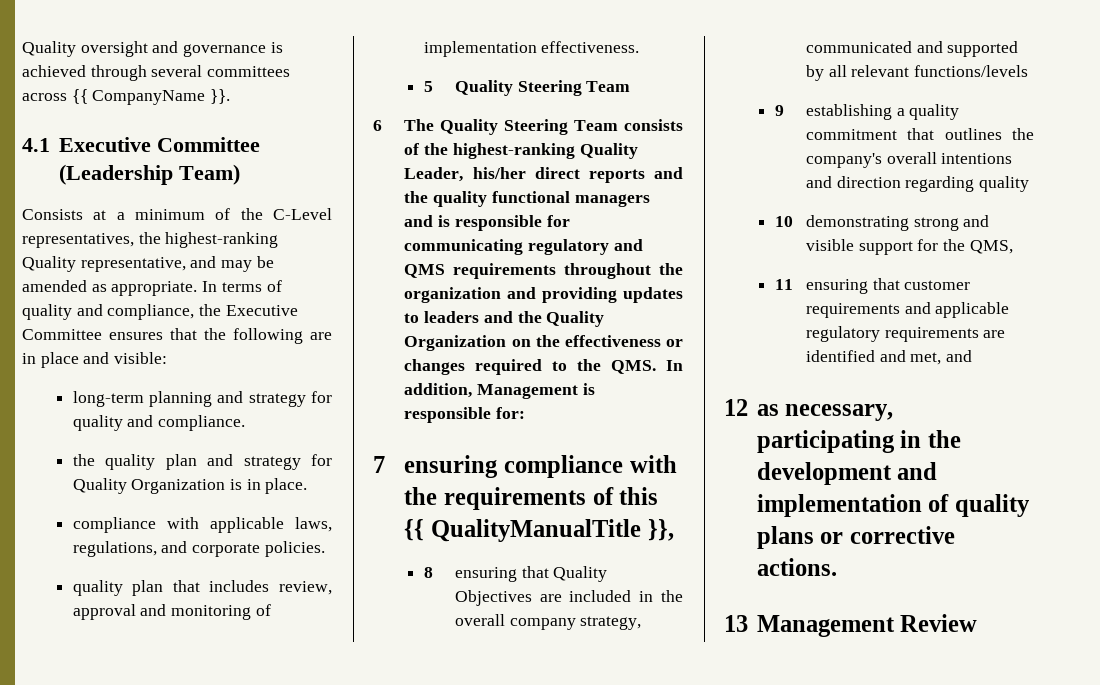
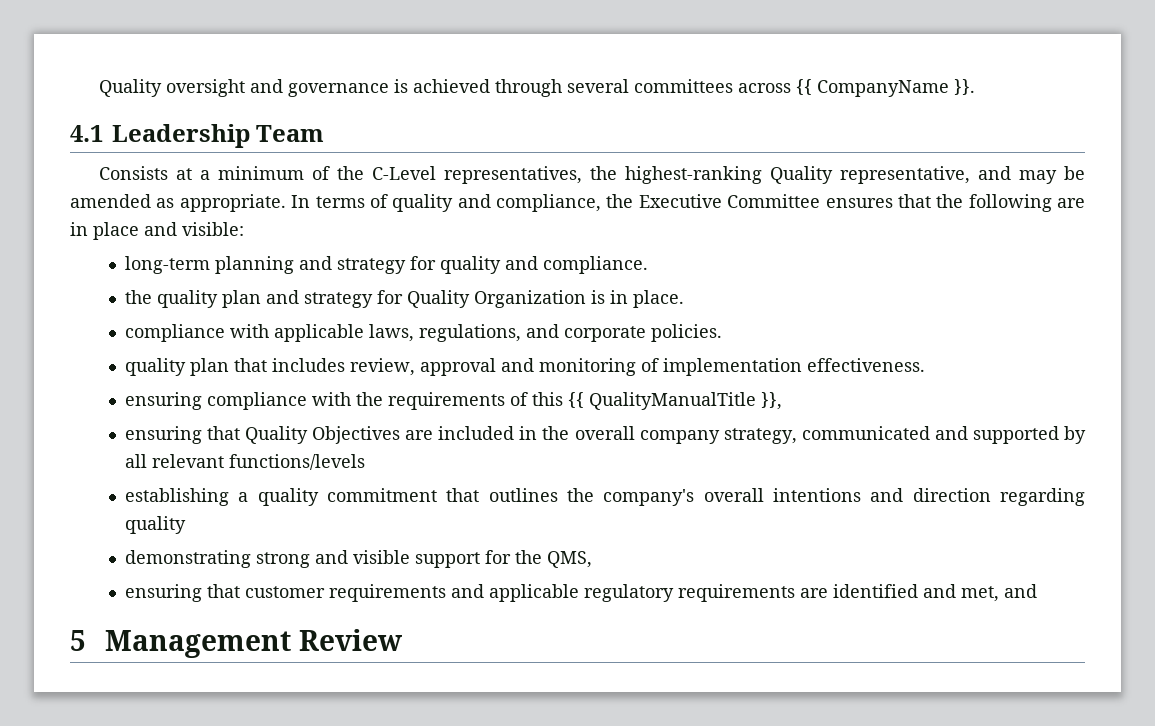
[58,137,260,152] [58,164,240,185] Executive Committee (Leadership Team) -> [112,124,325,148] Leadership Team
[423,80,631,96] [373,119,683,135] [404,143,638,159] [404,167,683,183] [404,191,650,207] [404,215,570,231] [404,239,643,255] [404,263,683,279] [404,287,683,303] [404,311,605,327] [404,335,683,351] [404,359,683,375] [404,383,595,399] [404,407,526,423] [373,456,385,473] 5 Quality Steering Team // 6 The Quality Steering Team consists of the highest-ranking Quality Leader, his/her direct reports and the quality functional managers and is responsible for communicating regulatory and QMS requirements throughout the organization and providing updates to leaders and the Quality Organization on the effectiveness or changes required to the QMS. In addition, Management is responsible for: // 7 -> (925, 365) none
[423,567,433,578] 8 -> (782, 401) none
[774,105,784,116] 9 -> (365, 462) none
[774,216,793,227] 10 -> (186, 525) none
[774,279,793,290] 11 -> (592, 559) none
[724,399,894,421] [756,430,961,453] [756,462,938,485] [756,494,1030,517] [756,526,955,549] [756,558,837,576] [724,615,748,632] 12 as necessary, participating in the development and implementation of quality plans or corrective actions. // 13 -> [70,630,86,651] 5

